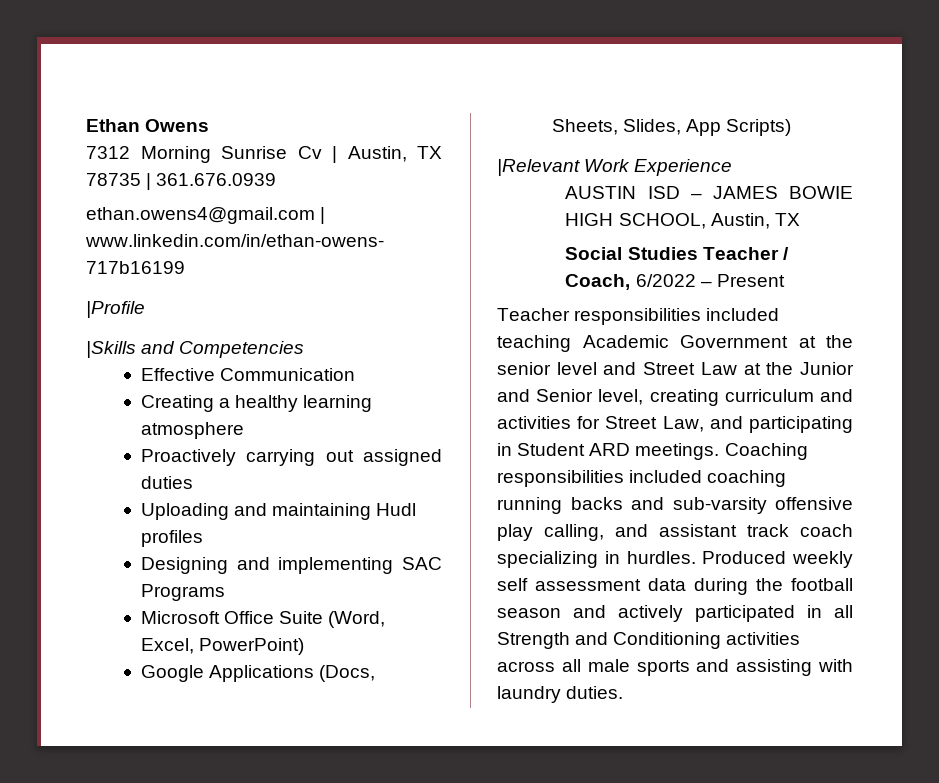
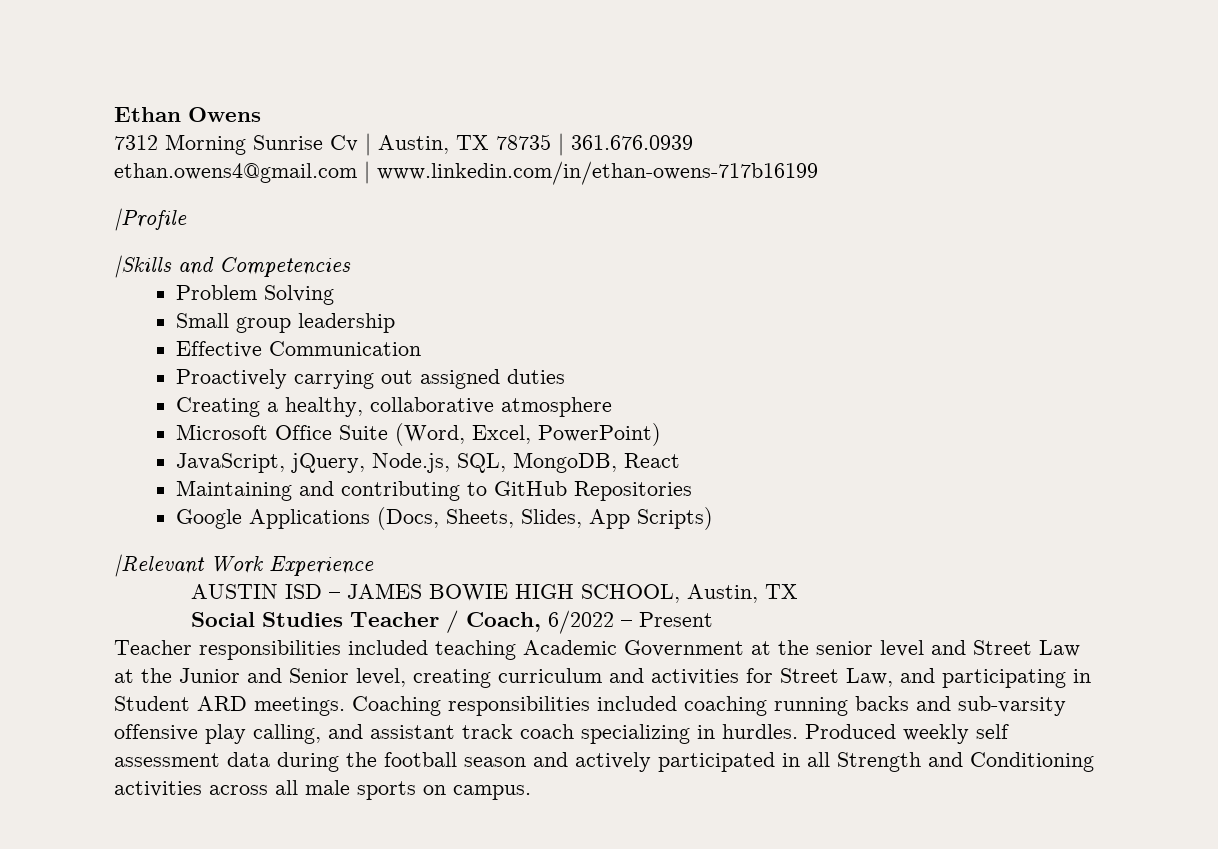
[141,368,356,381] [141,395,373,412] [141,422,245,439] Effective Communication // Creating a healthy learning atmosphere -> [176,285,335,305] [176,313,396,333] [176,341,422,358] Problem Solving // Small group leadership // Effective Communication
[141,503,417,520] [141,530,204,547] [141,557,442,574] [141,584,226,601] Uploading and maintaining Hudl profiles // Designing and implementing SAC Programs -> [176,397,613,417] Creating a healthy, collaborative atmosphere
(305, 646) none -> [176,452,681,473] [176,480,693,501] // JavaScript, jQuery, Node.js, SQL, MongoDB, React // Maintaining and contributing to GitHub Repositories
[696,659,853,676] [497,686,624,703] and assisting with laundry duties. -> [423,785,531,800] on campus.

